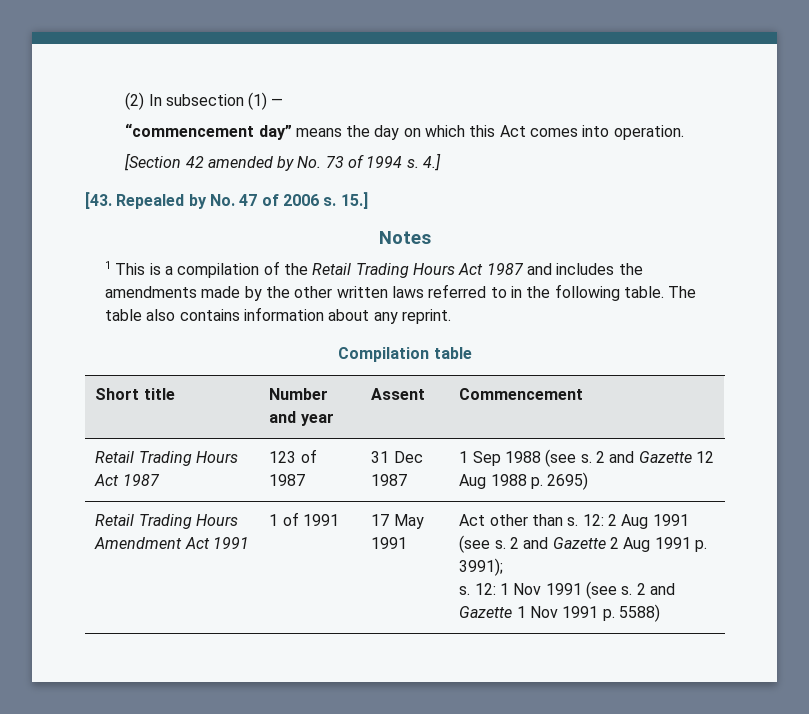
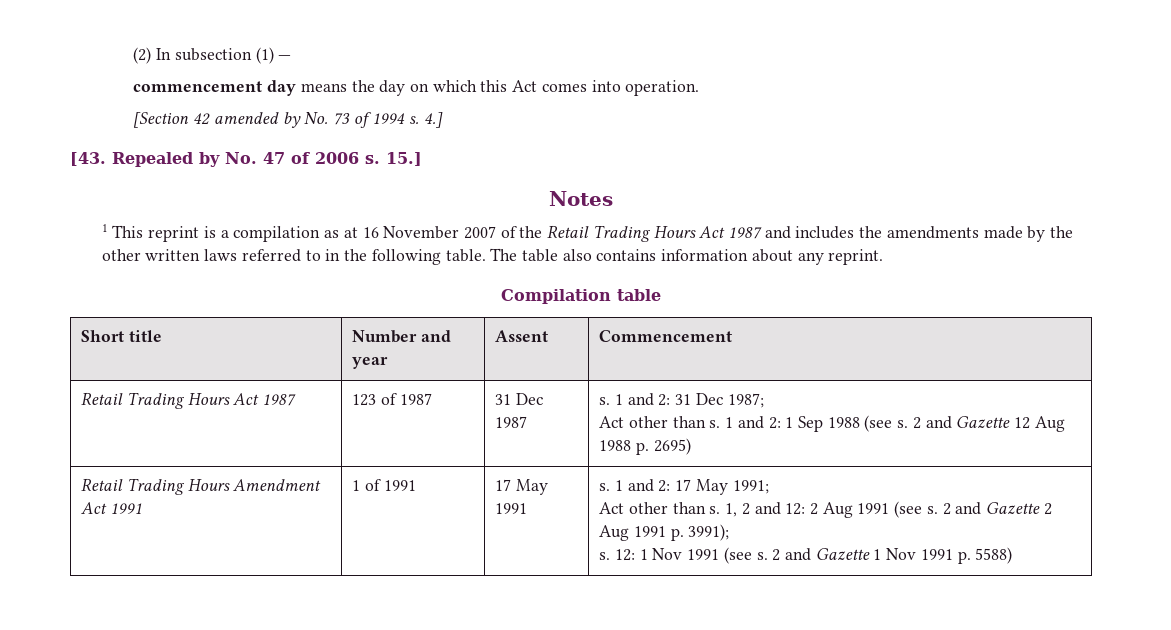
[125,123,292,140] “commencement day” -> [133,80,297,96] commencement day
(146, 269) none -> [148,226,200,242] reprint
(260, 270) none -> [324,226,496,239] as at 16 November 2007
(408, 480) none -> [599,393,764,408] [599,416,781,429] s. 1 and 2: 31 Dec 1987; // Act other than s. 1 and 2:
[459,514,579,526] Act other than s. -> [599,479,769,495] [599,502,781,517] s. 1 and 2: 17 May 1991; // Act other than s. 1, 2 and

